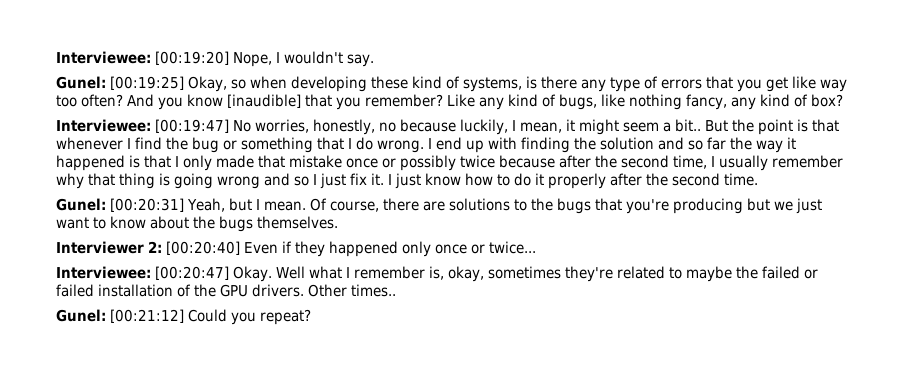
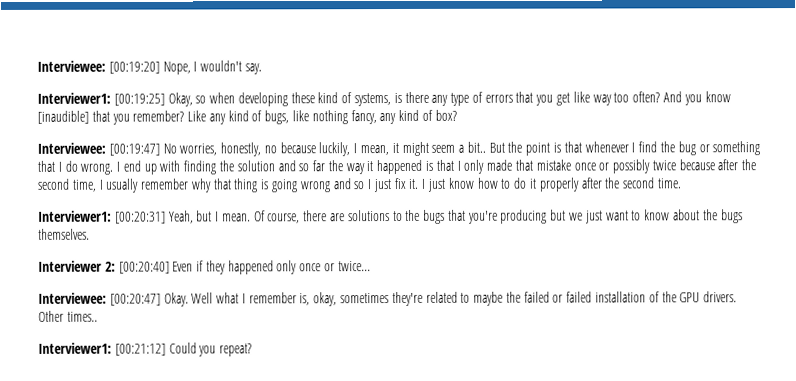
[56,76,106,89] Gunel: -> [37,92,111,104] Interviewer1:
[56,198,106,211] Gunel: -> [38,210,112,222] Interviewer1:
[56,309,106,322] Gunel: -> [38,342,112,354] Interviewer1:

